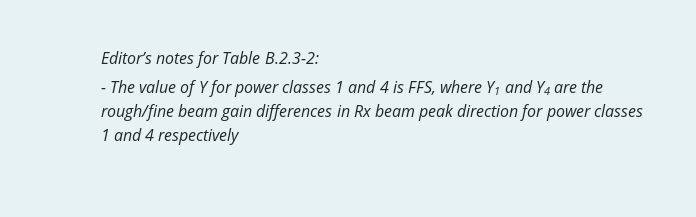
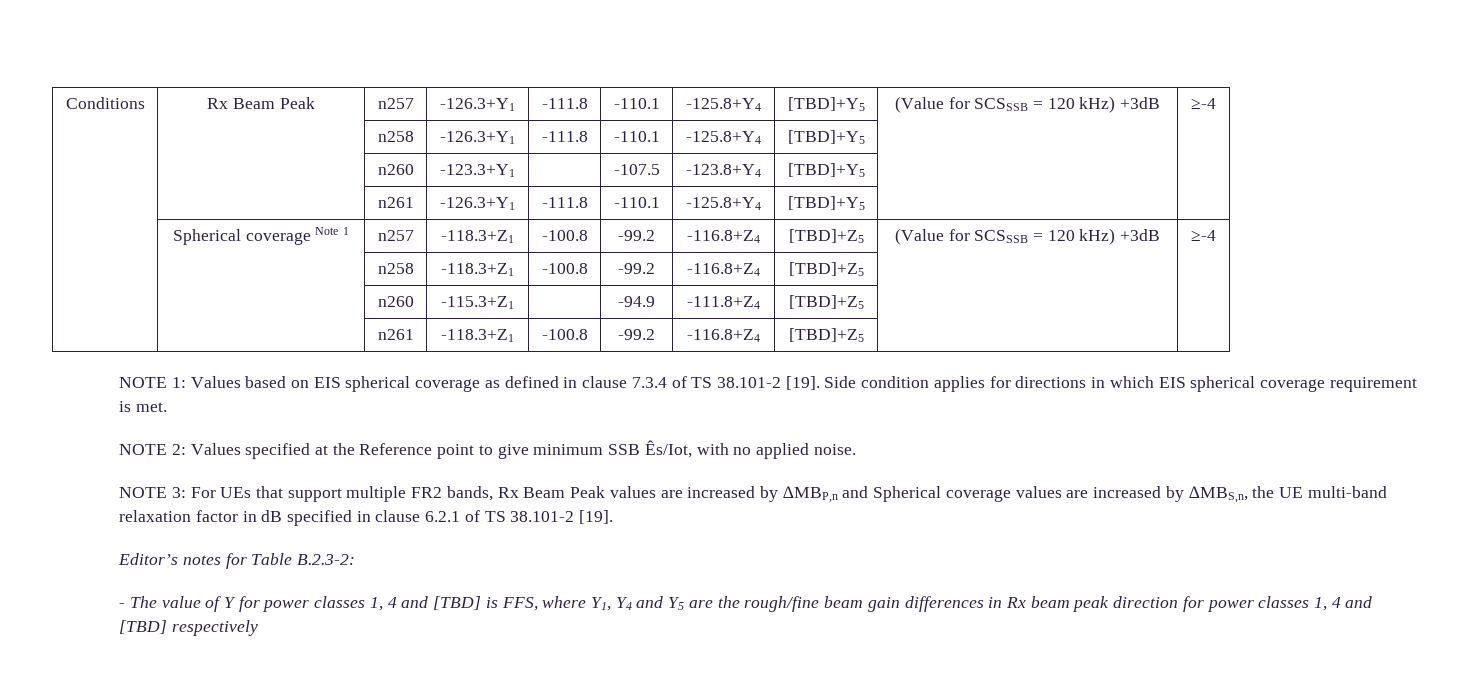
(100, 57) none -> [65,97,145,109] [207,97,315,109] [377,98,414,109] [440,98,515,111] [541,98,588,109] [613,98,660,109] [686,98,761,111] [787,97,865,111] [894,96,1161,113] [1191,98,1216,109] [377,131,414,142] [440,131,515,144] [541,131,588,142] [613,131,660,142] [686,131,761,144] [787,130,865,144] [377,164,414,175] [440,164,515,177] [613,164,660,175] [686,164,761,177] [787,163,865,177] [377,197,414,208] [440,197,515,210] [541,197,588,208] [613,197,660,208] [686,197,761,210] [787,196,865,210] [172,227,350,245] [377,230,414,241] [441,230,514,243] [541,230,588,241] [618,230,655,241] [687,230,760,243] [788,229,864,243] [894,228,1161,245] [1191,230,1216,241] [377,263,414,274] [441,263,514,276] [541,263,588,274] [618,263,655,274] [687,263,760,276] [788,262,864,276] [377,296,414,307] [441,296,514,309] [618,296,655,307] [687,296,760,309] [788,295,864,309] [377,329,414,340] [441,329,514,342] [541,329,588,340] [618,329,655,340] [687,329,760,342] [788,328,864,342] [119,376,1417,392] [119,401,167,412] [119,440,856,459] [119,486,1387,503] [119,510,614,526] Conditions | Rx Beam Peak | n257 | -126.3+Y1 | -111.8 | -110.1 | -125.8+Y4 | [TBD]+Y5 | (Value for SCSSSB = 120 kHz) +3dB | ≥-4 // | | n258 | -126.3+Y1 | -111.8 | -110.1 | -125.8+Y4 | [TBD]+Y5 | | // | | n260 | -123.3+Y1 | | -107.5 | -123.8+Y4 | [TBD]+Y5 | | // | | n261 | -126.3+Y1 | -111.8 | -110.1 | -125.8+Y4 | [TBD]+Y5 | | // | Spherical coverage Note 1 | n257 | -118.3+Z1 | -100.8 | -99.2 | -116.8+Z4 | [TBD]+Z5 | (Value for SCSSSB = 120 kHz) +3dB | ≥-4 // | | n258 | -118.3+Z1 | -100.8 | -99.2 | -116.8+Z4 | [TBD]+Z5 | | // | | n260 | -115.3+Z1 | | -94.9 | -111.8+Z4 | [TBD]+Z5 | | // | | n261 | -118.3+Z1 | -100.8 | -99.2 | -116.8+Z4 | [TBD]+Z5 | | // NOTE 1: Values based on EIS spherical coverage as defined in clause 7.3.4 of TS 38.101-2 [19]. Side condition applies for directions in which EIS spherical coverage requirement is met. // NOTE 2: Values specified at the Reference point to give minimum SSB Ês/Iot, with no applied noise. // NOTE 3: For UEs that support multiple FR2 bands, Rx Beam Peak values are increased by ∆MBP,n and Spherical coverage values are increased by ∆MBS,n, the UE multi-band relaxation factor in dB specified in clause 6.2.1 of TS 38.101-2 [19]. //
[335,80,550,95] 1 and 4 is FFS, where Y1 and Y4 -> [369,596,685,611] 1, 4 and [TBD] is FFS, where Y1, Y4 and Y5
[100,128,155,141] 1 and 4 -> [1314,596,1373,611] [119,620,168,634] 1, 4 and [TBD]

